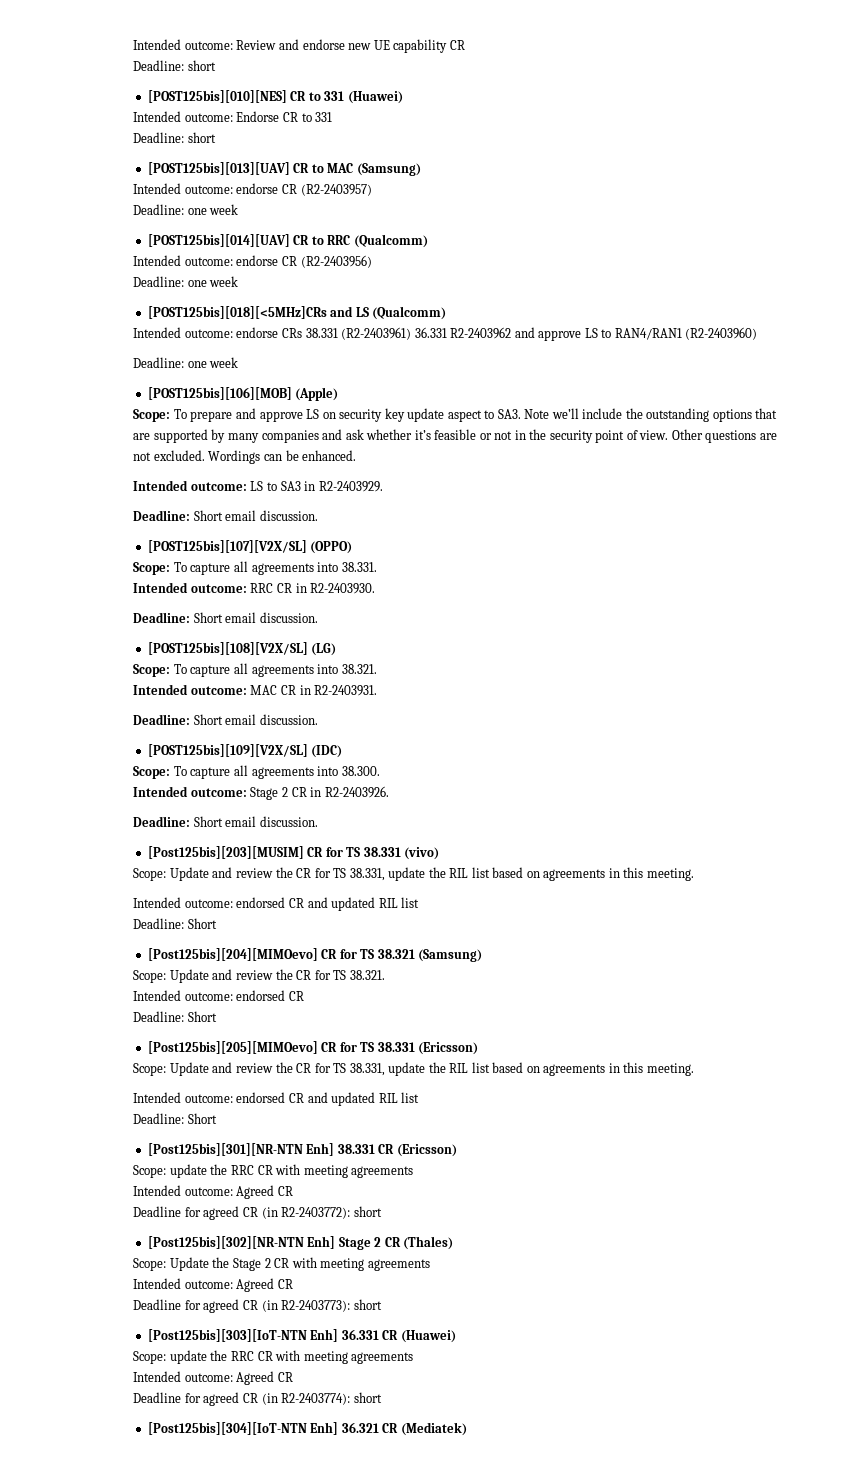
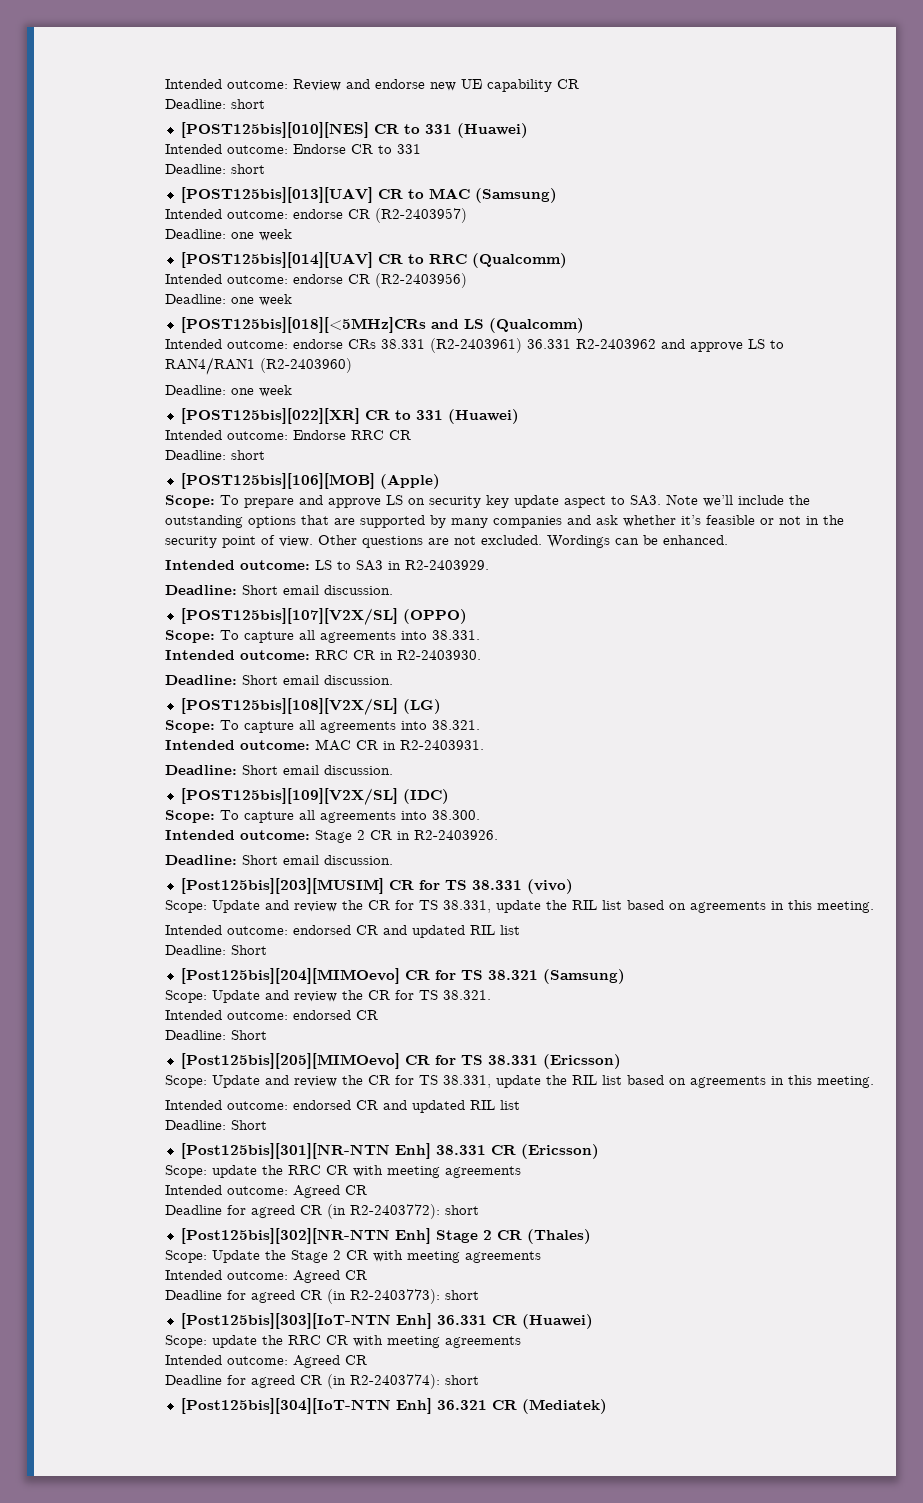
(239, 362) none -> [180,408,519,424] [164,430,411,440] [164,450,265,460] // [POST125bis][022][XR] CR to 331 (Huawei) // Intended outcome: Endorse RRC CR // Deadline: short

